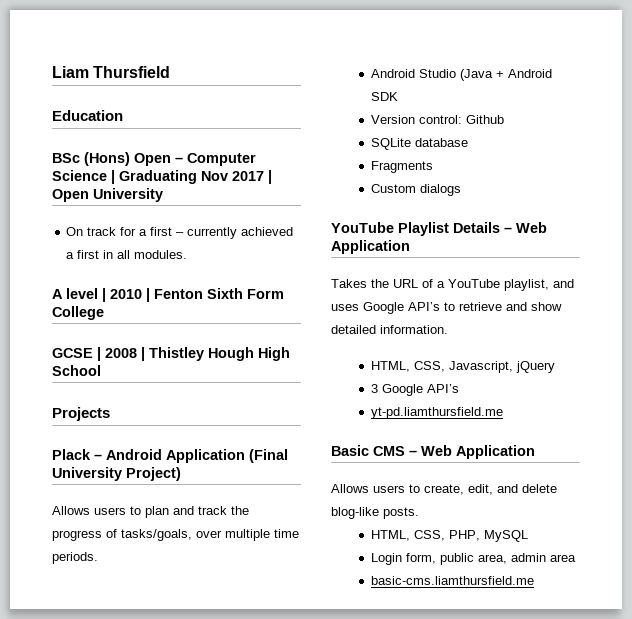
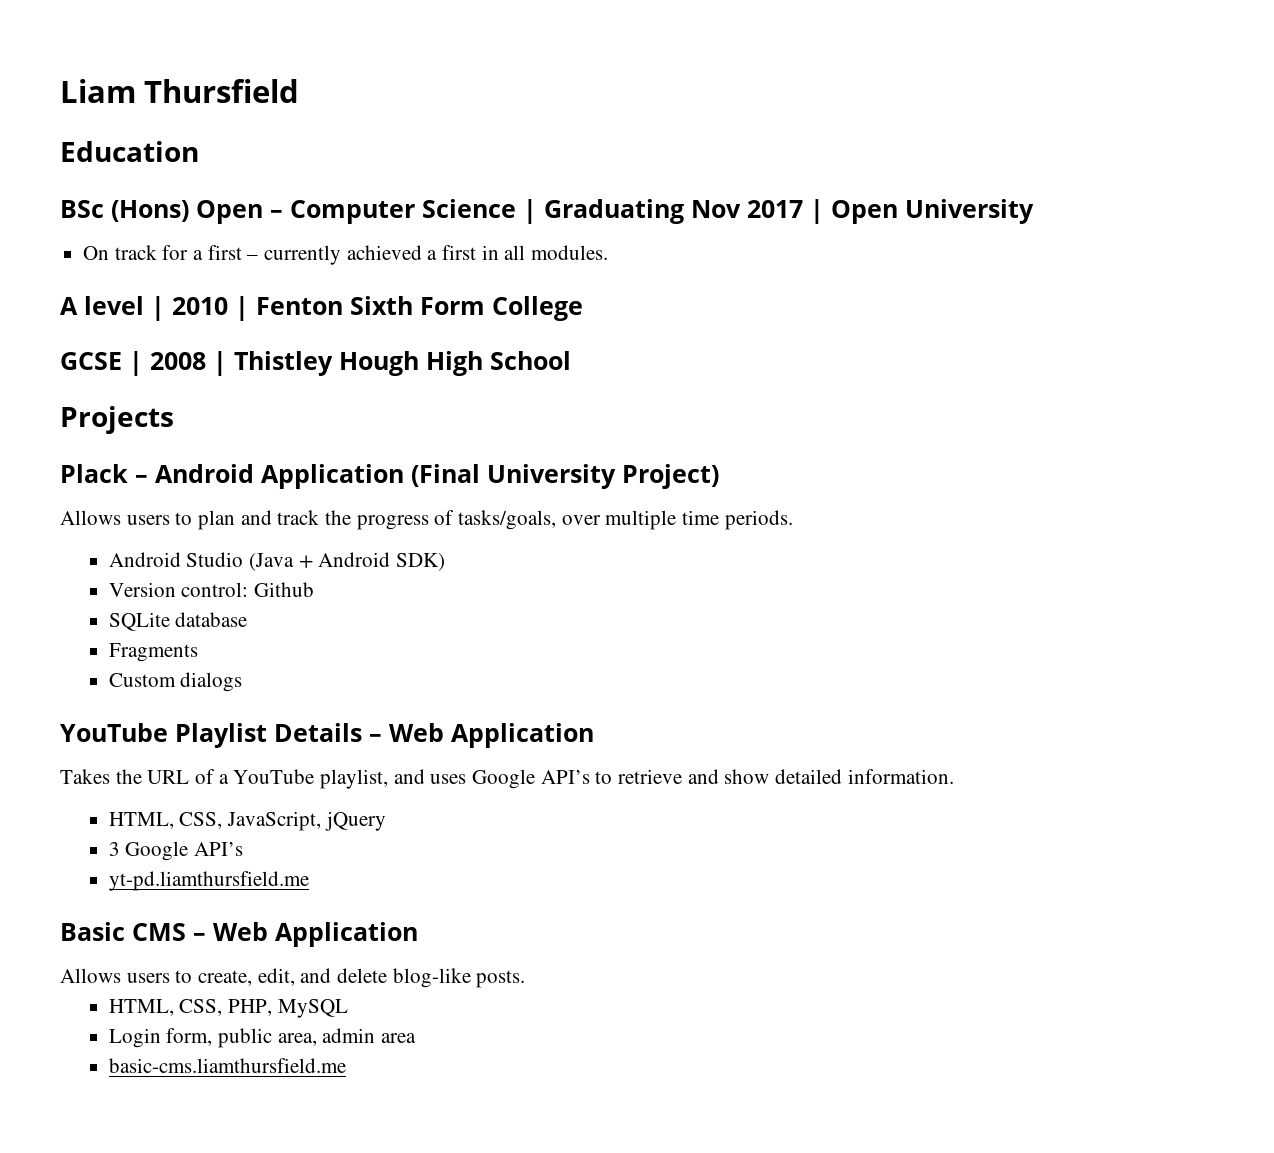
[370,92,398,101] SDK -> [396,553,446,571] SDK)
[448,361,513,373] Javascript, -> [227,811,322,831] JavaScript,

